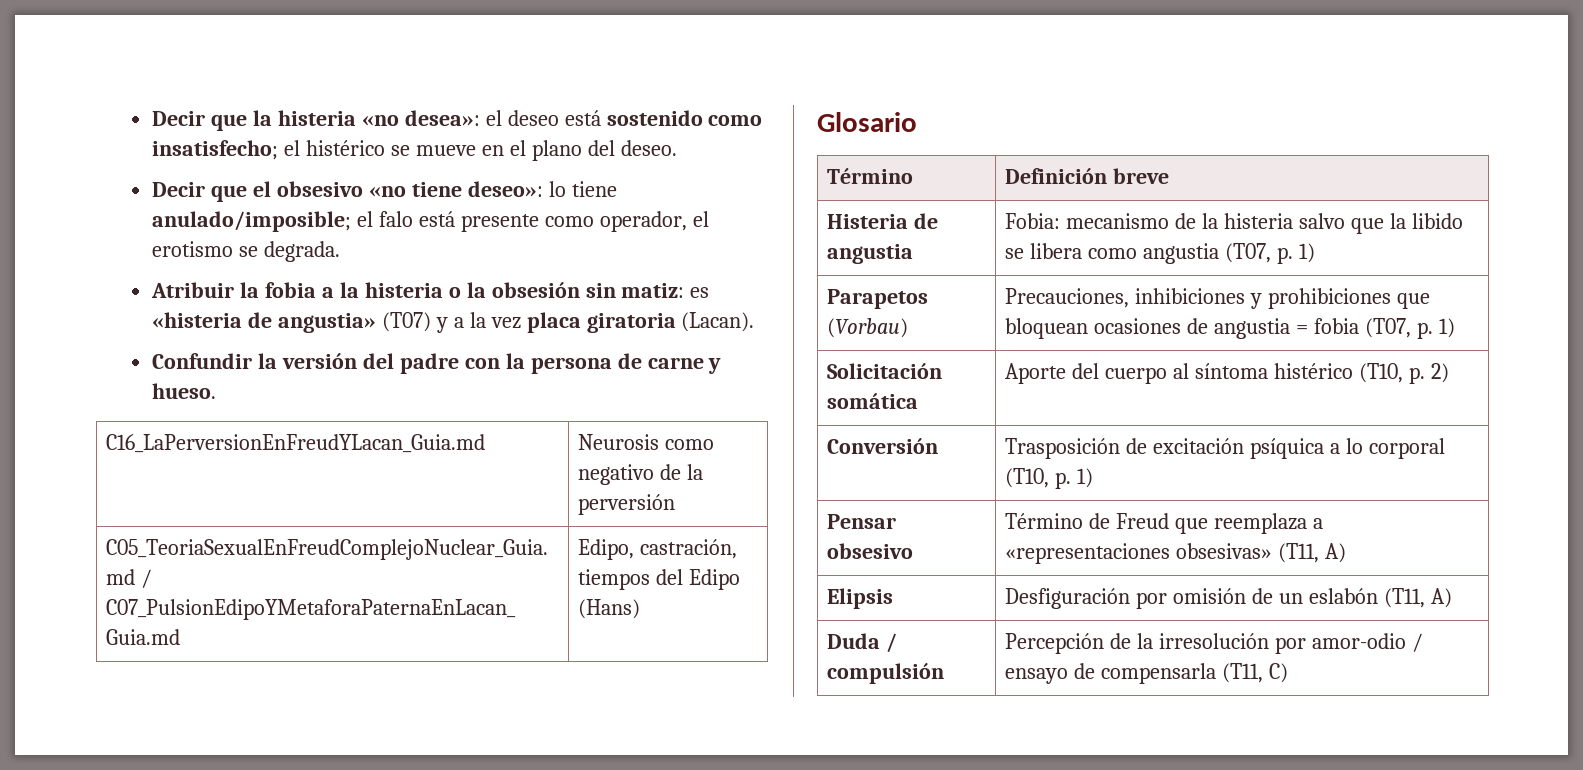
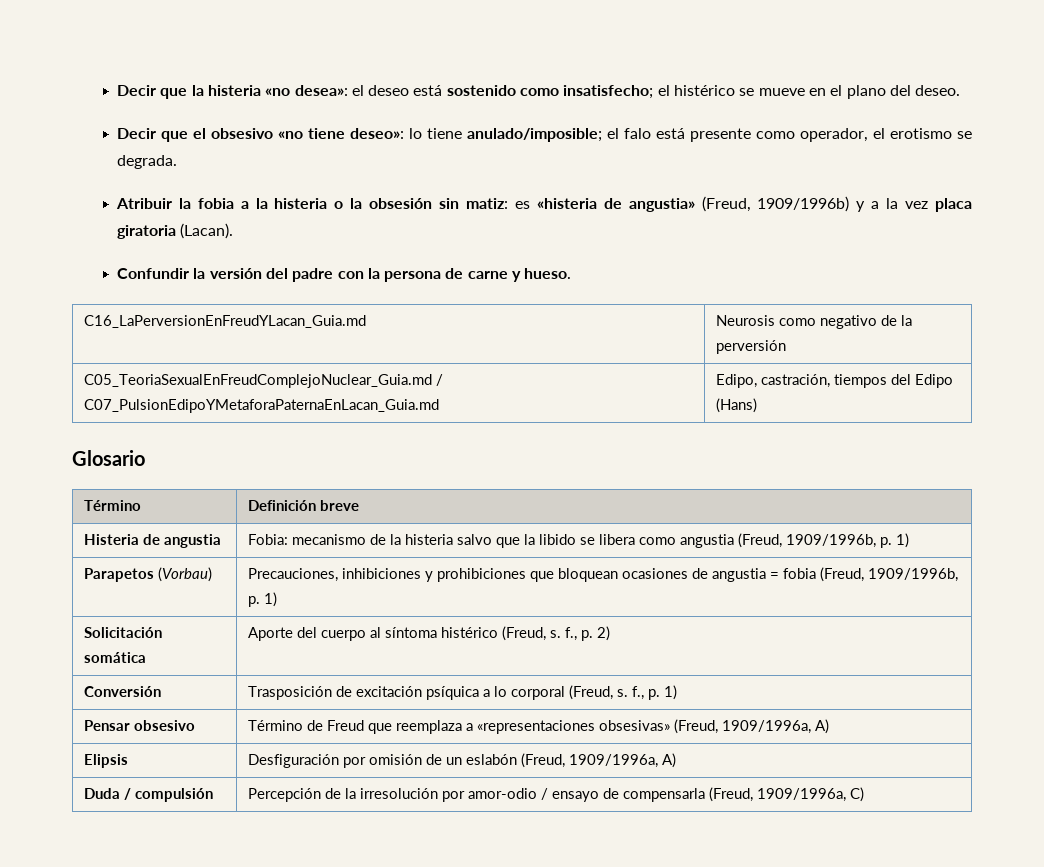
[381,312,431,332] (T07) -> [701,196,850,212] (Freud, 1909/1996b)
[1225,243,1272,263] (T07, -> [737,533,876,548] (Freud, 1909/1996b,
[1365,318,1412,338] (T07, -> [819,567,958,582] (Freud, 1909/1996b,
[1359,363,1404,383] (T10, -> [501,626,577,641] (Freud, s. f.,
[1005,468,1050,488] (T10, -> [568,685,644,700] (Freud, s. f.,
[1278,543,1320,563] (T11, -> [673,719,811,734] (Freud, 1909/1996a,
[1384,588,1426,608] (T11, -> [520,753,658,768] (Freud, 1909/1996a,
[1222,663,1264,683] (T11, -> [708,787,846,802] (Freud, 1909/1996a,

